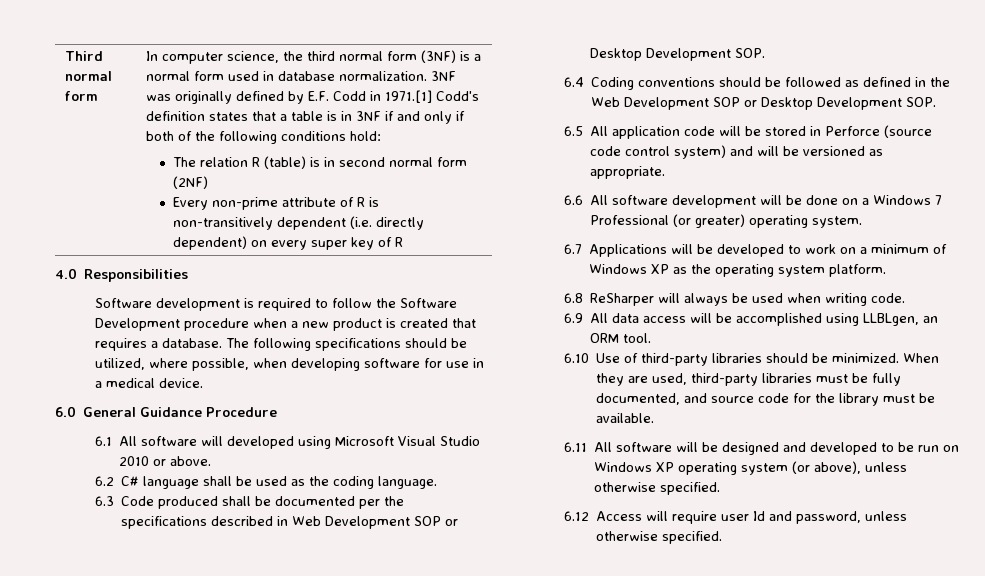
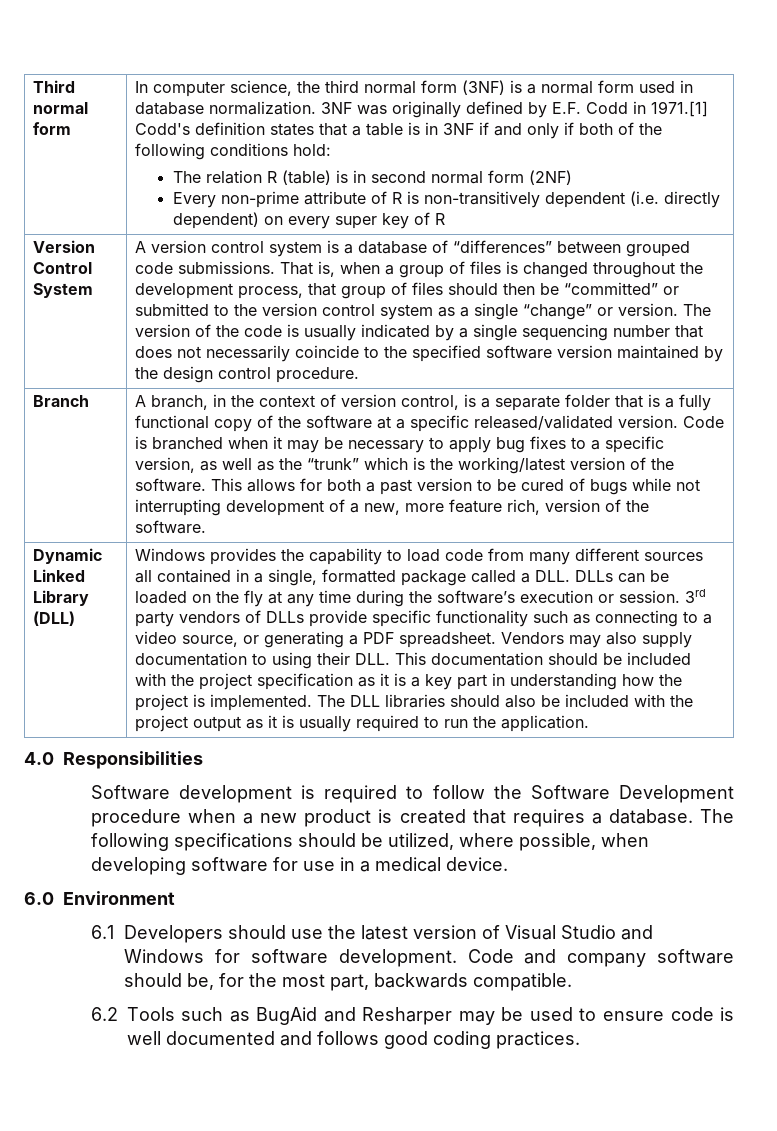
(404, 242) none -> [33,240,96,253] [33,262,93,274] [33,283,94,298] [135,240,691,257] [135,261,704,278] [135,282,680,299] [135,303,712,320] [135,324,704,341] [135,345,724,362] [135,366,360,383] [33,395,90,407] [135,394,712,411] [135,415,725,432] [135,436,665,453] [135,457,675,474] [135,478,701,495] [135,499,650,516] [135,520,207,534] [33,548,103,564] [33,569,86,582] [33,590,90,606] [33,611,76,626] [135,548,704,565] [135,569,670,586] [135,589,707,607] [135,610,713,627] [135,631,693,648] [135,652,692,669] [135,673,683,690] [135,694,694,711] [135,715,590,732] // Version Control System | A version control system is a database of “differences” between grouped code submissions. That is, when a group of files is changed throughout the development process, that group of files should then be “committed” or submitted to the version control system as a single “change” or version. The version of the code is usually indicated by a single sequencing number that does not necessarily coincide to the specified software version maintained by the design control procedure. // Branch | A branch, in the context of version control, is a separate folder that is a fully functional copy of the software at a specific released/validated version. Code is branched when it may be necessary to apply bug fixes to a specific version, as well as the “trunk” which is the working/latest version of the software. This allows for both a past version to be cured of bugs while not interrupting development of a new, more feature rich, version of the software. // Dynamic Linked Library (DLL) | Windows provides the capability to load code from many different sources all contained in a single, formatted package called a DLL. DLLs can be loaded on the fly at any time during the software’s execution or session. 3rd party vendors of DLLs provide specific functionality such as connecting to a video source, or generating a PDF spreadsheet. Vendors may also supply documentation to using their DLL. This documentation should be included with the project specification as it is a key part in understanding how the project is implemented. The DLL libraries should also be included with the project output as it is usually required to run the application.
[83,407,278,417] [94,436,480,449] [118,456,211,466] [94,476,437,489] [94,496,404,509] [120,516,458,529] [589,48,765,61] [563,77,950,90] [590,97,936,110] [563,125,932,139] [589,145,883,159] [589,166,665,179] [563,195,942,208] [589,214,862,228] [563,244,947,257] [588,264,886,277] [563,293,905,306] [563,313,938,326] [589,333,651,343] [563,353,939,366] [595,373,901,386] [595,393,935,406] [595,413,654,423] [563,442,959,455] [593,461,907,475] [593,482,720,495] [563,511,907,524] [595,531,722,544] General Guidance Procedure // 6.1 All software will developed using Microsoft Visual Studio 2010 or above. // 6.2 C# language shall be used as the coding language. // 6.3 Code produced shall be documented per the specifications described in Web Development SOP or Desktop Development SOP. // 6.4 Coding conventions should be followed as defined in the Web Development SOP or Desktop Development SOP. // 6.5 All application code will be stored in Perforce (source code control system) and will be versioned as appropriate. // 6.6 All software development will be done on a Windows 7 Professional (or greater) operating system. // 6.7 Applications will be developed to work on a minimum of Windows XP as the operating system platform. // 6.8 ReSharper will always be used when writing code. // 6.9 All data access will be accomplished using LLBLgen, an ORM tool. // 6.10 Use of third-party libraries should be minimized. When they are used, third-party libraries must be fully documented, and source code for the library must be available. // 6.11 All software will be designed and developed to be run on Windows XP operating system (or above), unless otherwise specified. // 6.12 Access will require user Id and password, unless otherwise specified. -> [63,891,175,905] [90,925,654,943] [124,949,734,967] [124,973,573,991] [90,1007,735,1025] [126,1031,580,1049] Environment // 6.1 Developers should use the latest version of Visual Studio and Windows for software development. Code and company software should be, for the most part, backwards compatible. // 6.2 Tools such as BugAid and Resharper may be used to ensure code is well documented and follows good coding practices.

